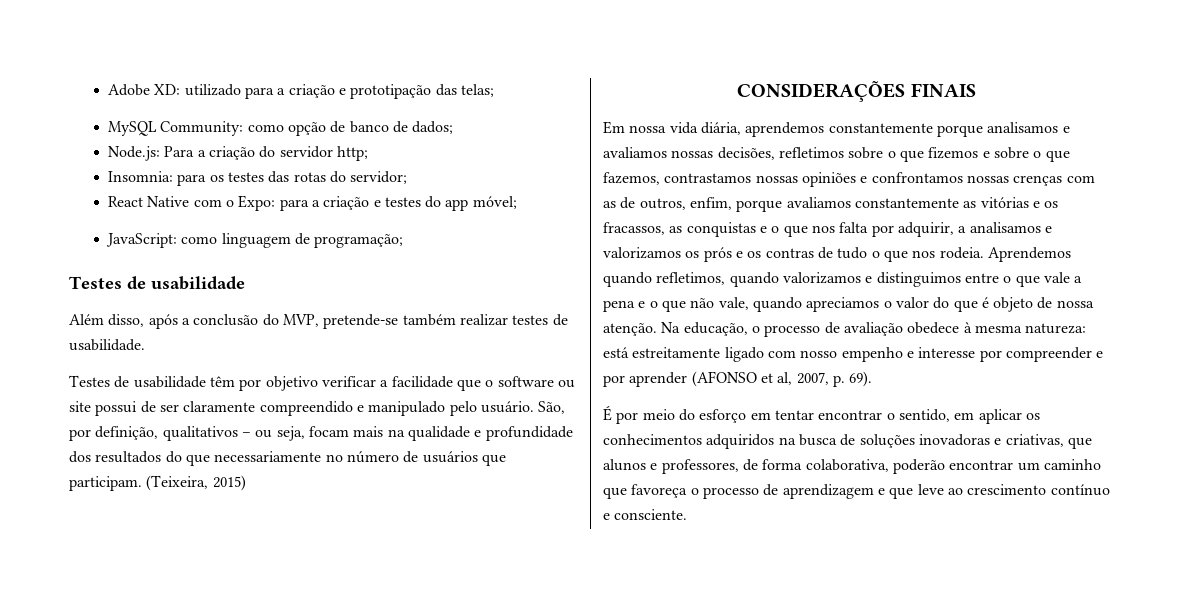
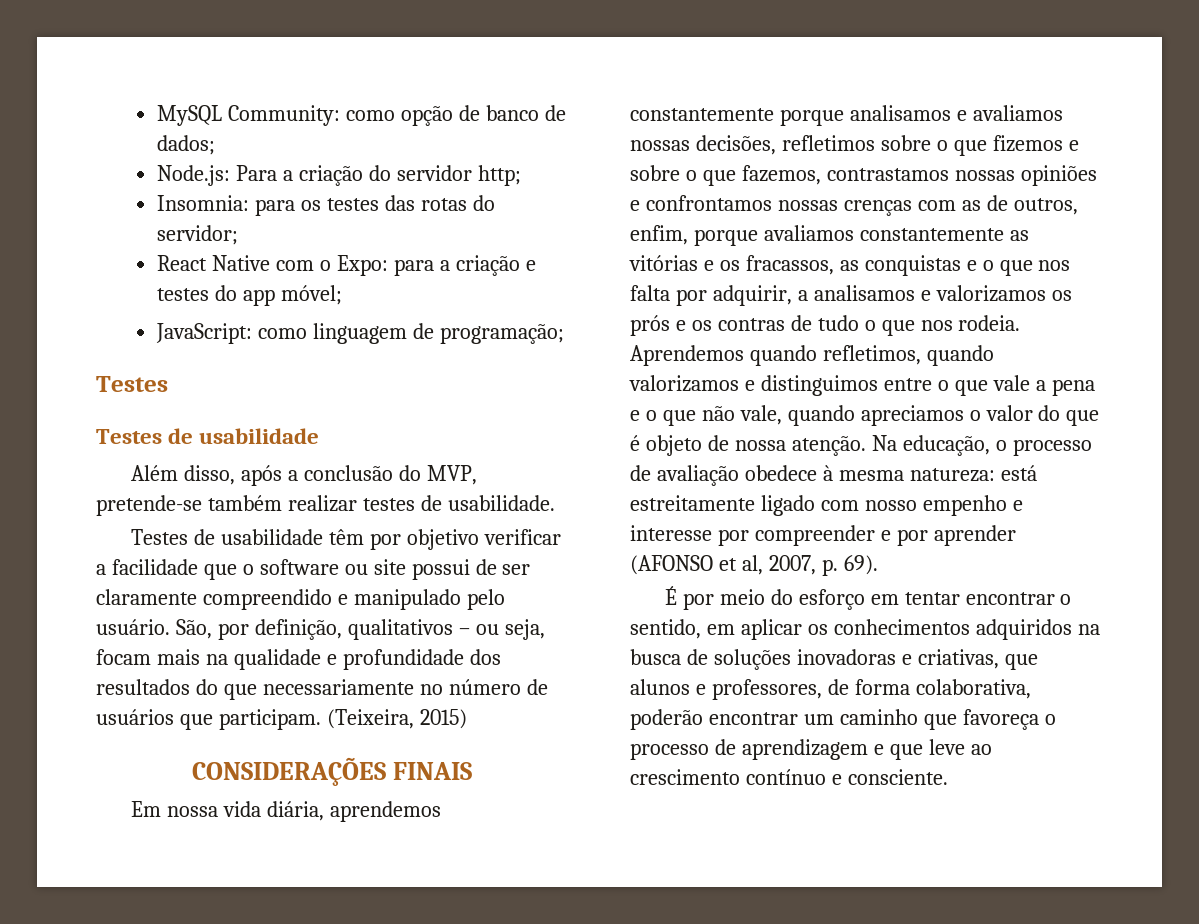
[107,84,494,99] Adobe XD: utilizado para a criação e prototipação das telas; // -> (156, 115) none
(122, 282) none -> [96,429,162,444] // Testes

